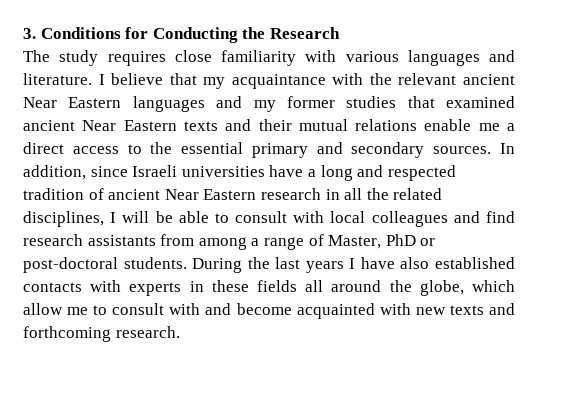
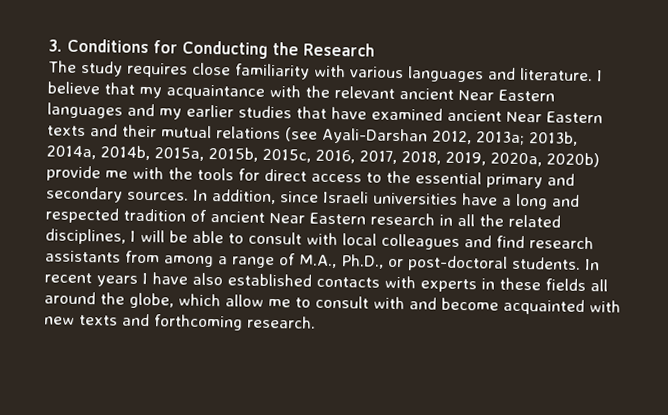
[286,96,335,108] former -> [186,104,234,118] earlier
(435, 102) none -> [331,106,367,120] have
[424,119,515,131] enable me a -> [285,127,578,146] [46,145,600,168] [46,165,260,182] (see Ayali-Darshan 2012, 2013a; 2013b, 2014a, 2014b, 2015a, 2015b, 2015c, 2016, 2017, 2018, 2019, 2020a, 2020b) provide me with the tools for
[328,234,416,249] Master, PhD -> [299,254,384,269] M.A., Ph.D.,
[192,257,301,273] During the last -> [585,258,600,271] [44,272,92,284] In recent

